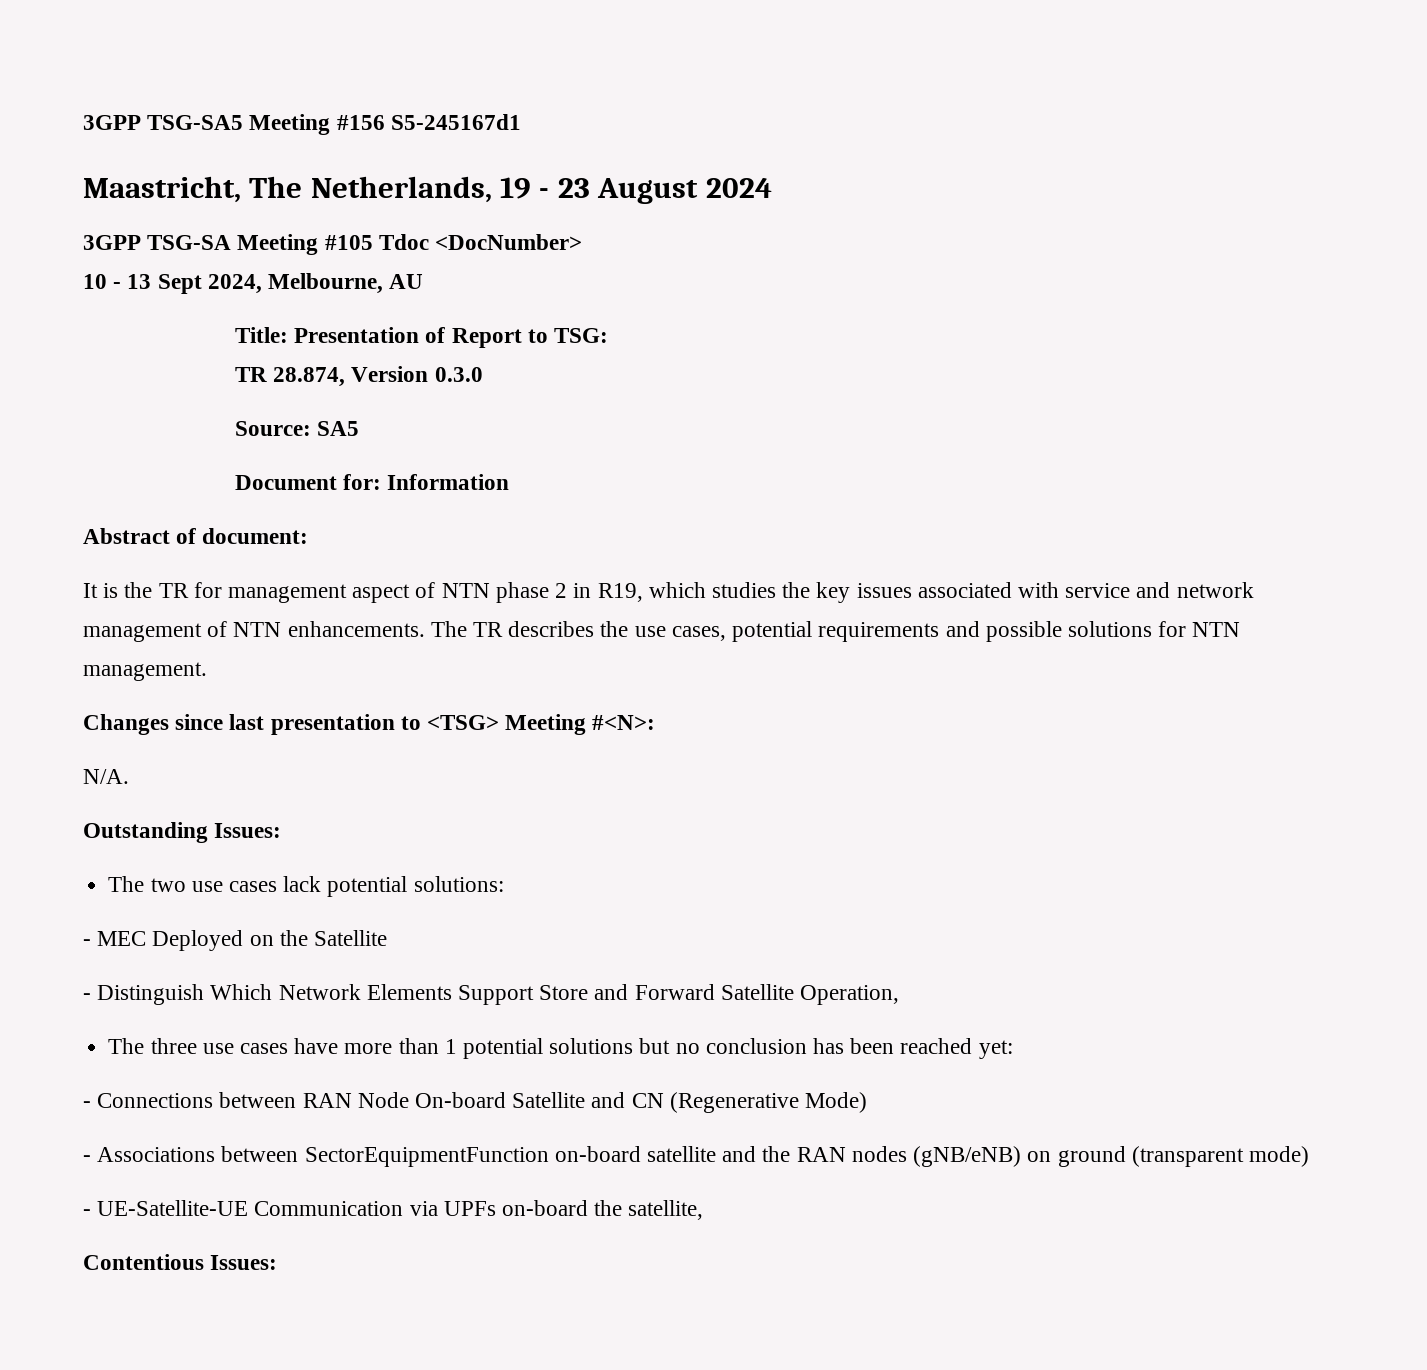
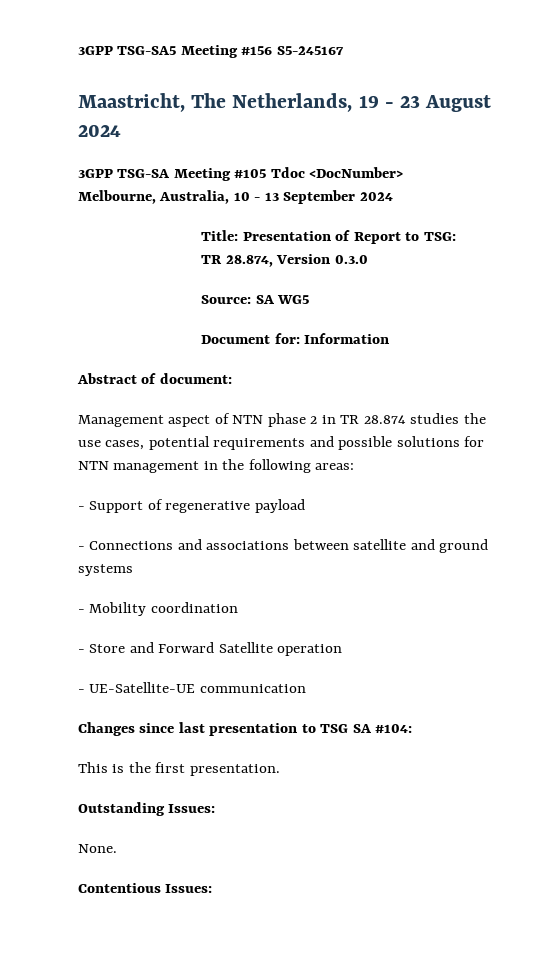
[390,114,521,130] S5-245167d1 -> [276,46,344,55] S5-245167
(583, 242) none -> [78,190,230,204] Melbourne, Australia,
[157,273,424,294] Sept 2024, Melbourne, AU -> [283,190,393,204] September 2024
[317,421,360,436] SA5 -> [255,295,310,304] SA WG5
[83,582,348,603] It is the TR for management -> [78,415,164,427] Management
[597,582,1254,603] [83,621,595,642] R19, which studies the key issues associated with service and network management of NTN enhancements. The TR describes -> [340,413,460,424] TR 28.874 studies
[83,662,207,681] management. -> [113,459,355,473] [78,499,305,513] [78,539,489,553] [78,564,133,576] [78,602,238,616] [78,642,343,656] [78,682,306,693] management in the following areas: // - Support of regenerative payload // - Connections and associations between satellite and ground systems // - Mobility coordination // - Store and Forward Satellite operation // - UE-Satellite-UE communication
[427,714,656,735] [83,769,129,784] [83,822,282,843] [108,876,504,897] [83,930,388,951] [83,984,900,1005] [108,1038,1013,1059] [83,1092,868,1113] [83,1146,1309,1167] [83,1200,704,1220] <TSG> Meeting #<N>: // N/A. // Outstanding Issues: // The two use cases lack potential solutions: // - MEC Deployed on the Satellite // - Distinguish Which Network Elements Support Store and Forward Satellite Operation, // The three use cases have more than 1 potential solutions but no conclusion has been reached yet: // - Connections between RAN Node On-board Satellite and CN (Regenerative Mode) // - Associations between SectorEquipmentFunction on-board satellite and the RAN nodes (gNB/eNB) on ground (transparent mode) // - UE-Satellite-UE Communication via UPFs on-board the satellite, -> [320,724,413,733] [78,762,280,776] [78,802,216,816] [78,844,117,853] TSG SA #104: // This is the first presentation. // Outstanding Issues: // None.

